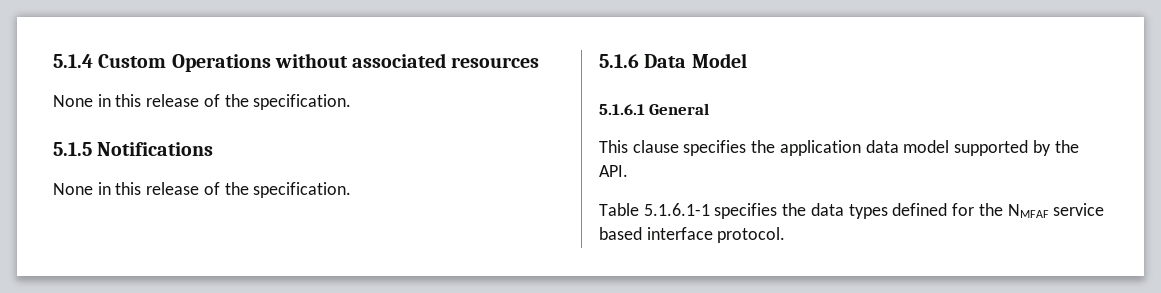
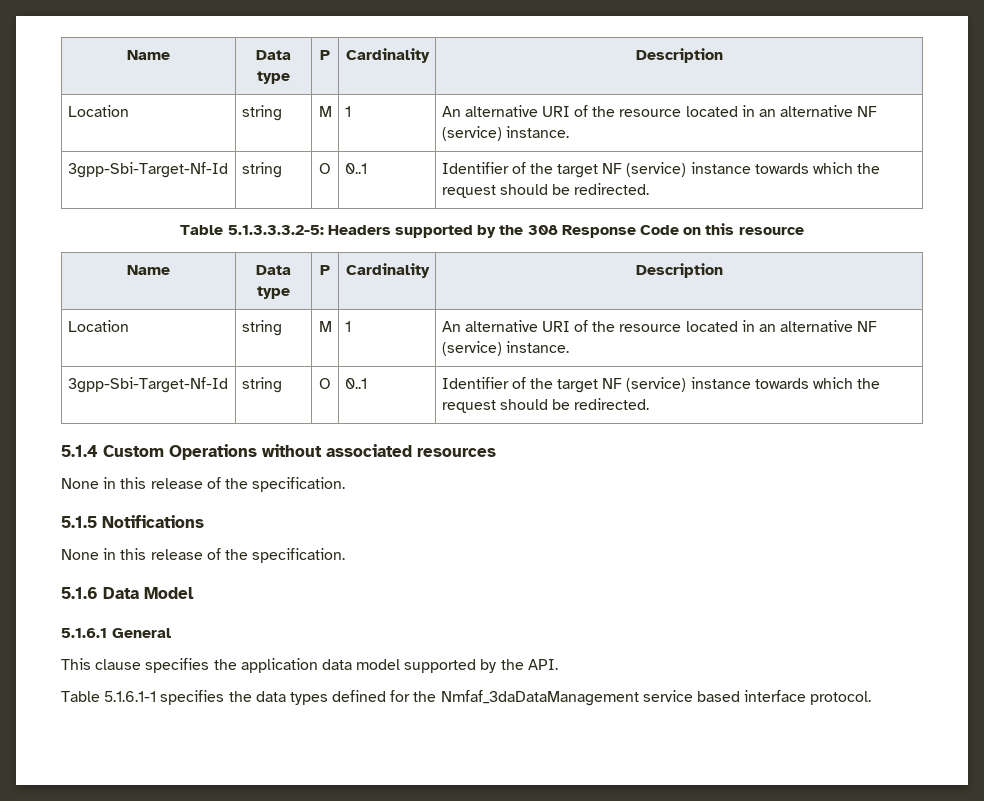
(53, 61) none -> [127,50,170,60] [256,50,291,60] [257,71,290,84] [320,50,330,60] [345,48,430,63] [635,48,723,63] [67,105,129,117] [241,105,282,121] [318,106,332,117] [344,106,351,117] [441,105,878,117] [441,126,569,141] [67,162,228,178] [241,162,282,178] [319,163,331,174] [344,163,367,174] [441,162,881,178] [441,183,650,198] [180,223,804,238] [127,265,170,275] [256,265,291,275] [257,286,290,299] [320,265,330,275] [345,263,430,278] [635,263,723,278] [67,320,129,332] [241,320,282,336] [318,321,332,332] [344,321,351,332] [441,320,878,332] [441,341,569,356] [67,377,228,393] [241,377,282,393] [319,378,331,389] [344,378,367,389] [441,377,881,393] [441,398,650,413] Name | Data type | P | Cardinality | Description // Location | string | M | 1 | An alternative URI of the resource located in an alternative NF (service) instance. // 3gpp-Sbi-Target-Nf-Id | string | O | 0..1 | Identifier of the target NF (service) instance towards which the request should be redirected. // Table 5.1.3.3.3.2-5: Headers supported by the 308 Response Code on this resource // Name | Data type | P | Cardinality | Description // Location | string | M | 1 | An alternative URI of the resource located in an alternative NF (service) instance. // 3gpp-Sbi-Target-Nf-Id | string | O | 0..1 | Identifier of the target NF (service) instance towards which the request should be redirected. //
[1007,204,1049,218] NMFAF -> [440,690,639,706] Nmfaf_3daDataManagement

